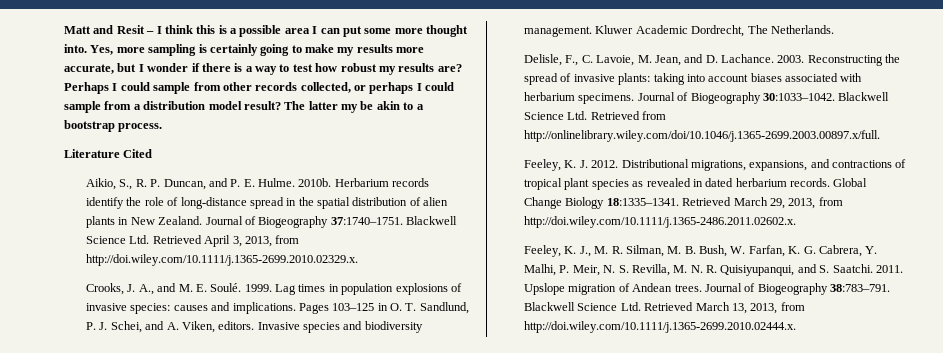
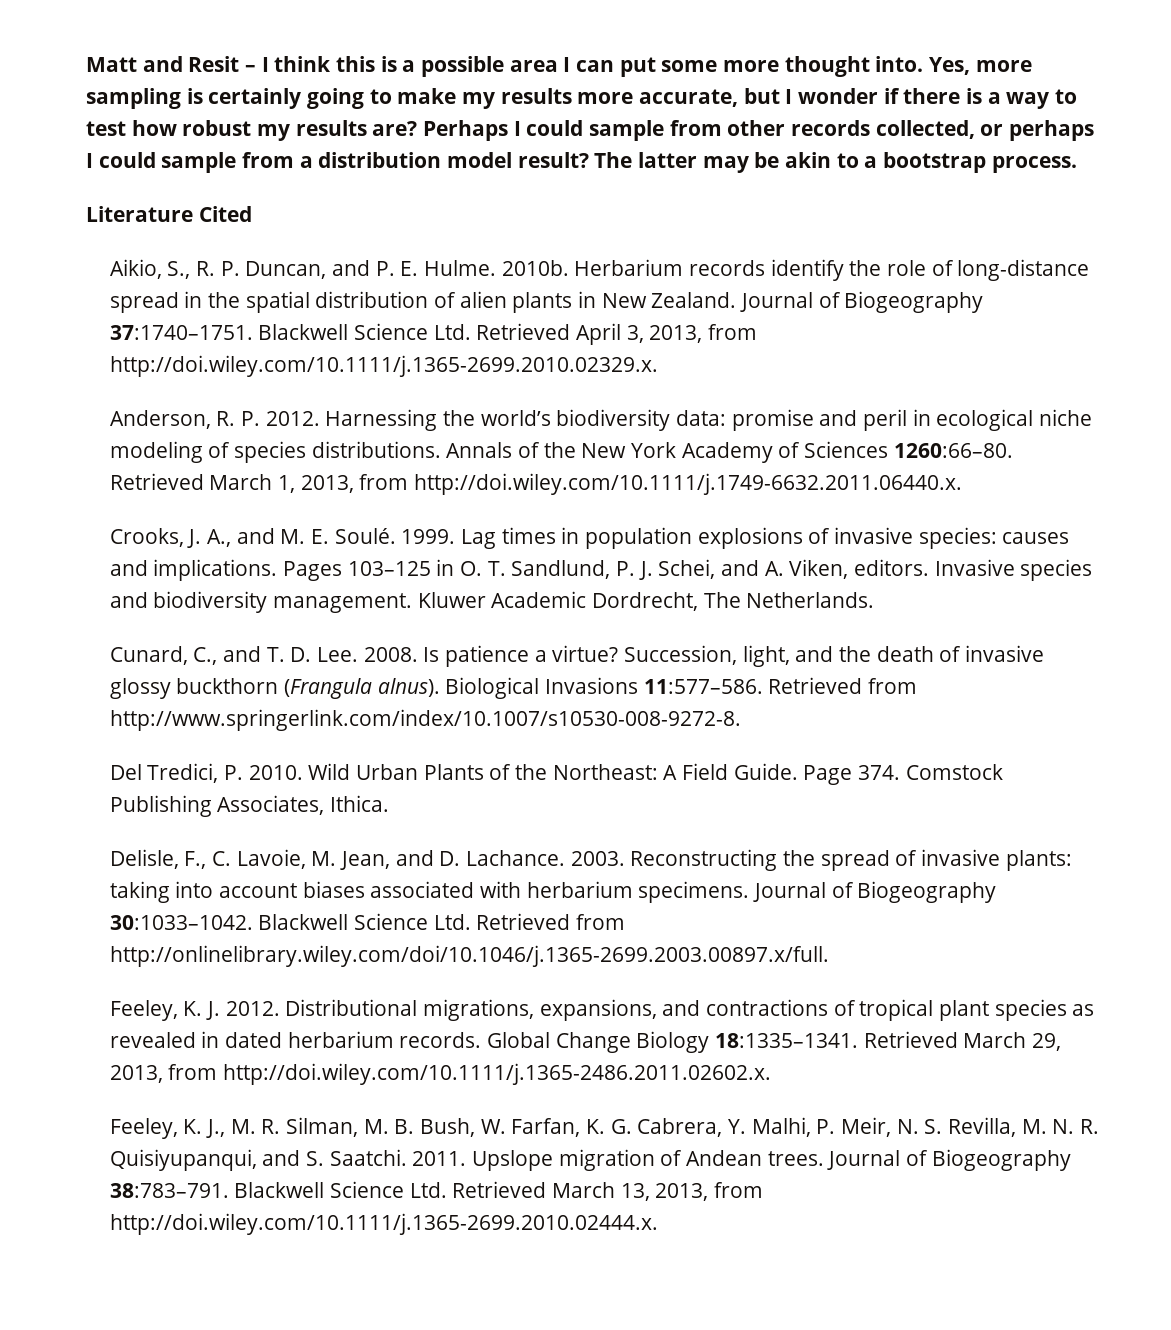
[341,104,358,113] my -> [702,156,749,173] may
(359, 260) none -> [109,409,1092,431] [109,441,1013,463] [109,473,962,495] // Anderson, R. P. 2012. Harnessing the world’s biodiversity data: promise and peril in ecological niche modeling of species distributions. Annals of the New York Academy of Sciences 1260:66–80. Retrieved March 1, 2013, from http://doi.wiley.com/10.1111/j.1749-6632.2011.06440.x.
(834, 29) none -> [109,645,1044,667] [109,677,917,699] [109,709,741,731] [109,763,1003,785] [109,795,389,817] // Cunard, C., and T. D. Lee. 2008. Is patience a virtue? Succession, light, and the death of invasive glossy buckthorn (Frangula alnus). Biological Invasions 11:577–586. Retrieved from http://www.springerlink.com/index/10.1007/s10530-008-9272-8. // Del Tredici, P. 2010. Wild Urban Plants of the Northeast: A Field Guide. Page 374. Comstock Publishing Associates, Ithica.

